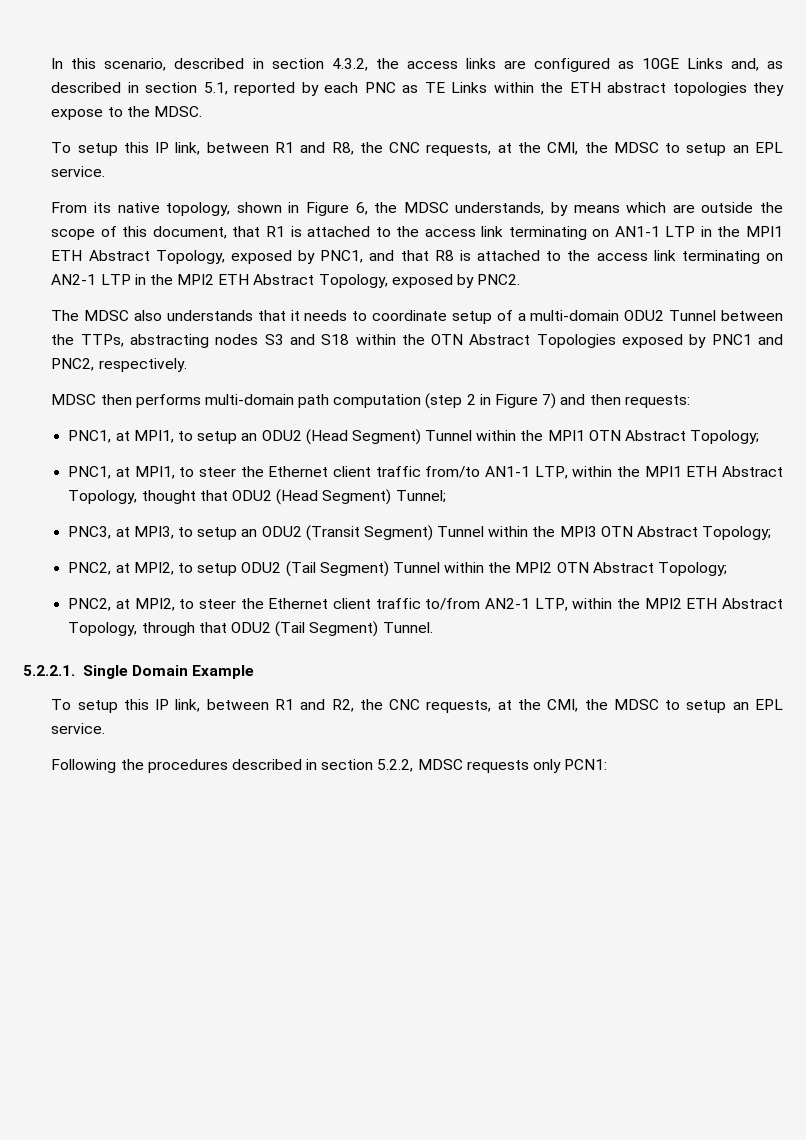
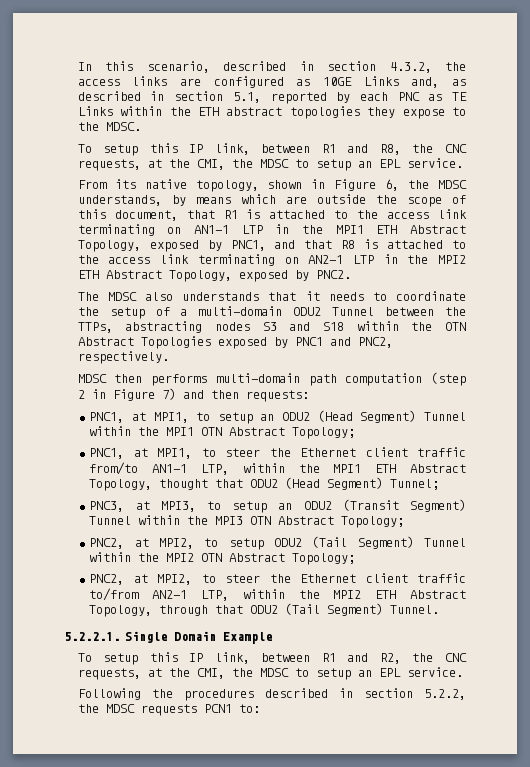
(448, 315) none -> [77,307,99,316] the
(414, 765) none -> [77,704,99,713] the
[533,759,608,773] only PCN1: -> [203,704,260,713] PCN1 to:

